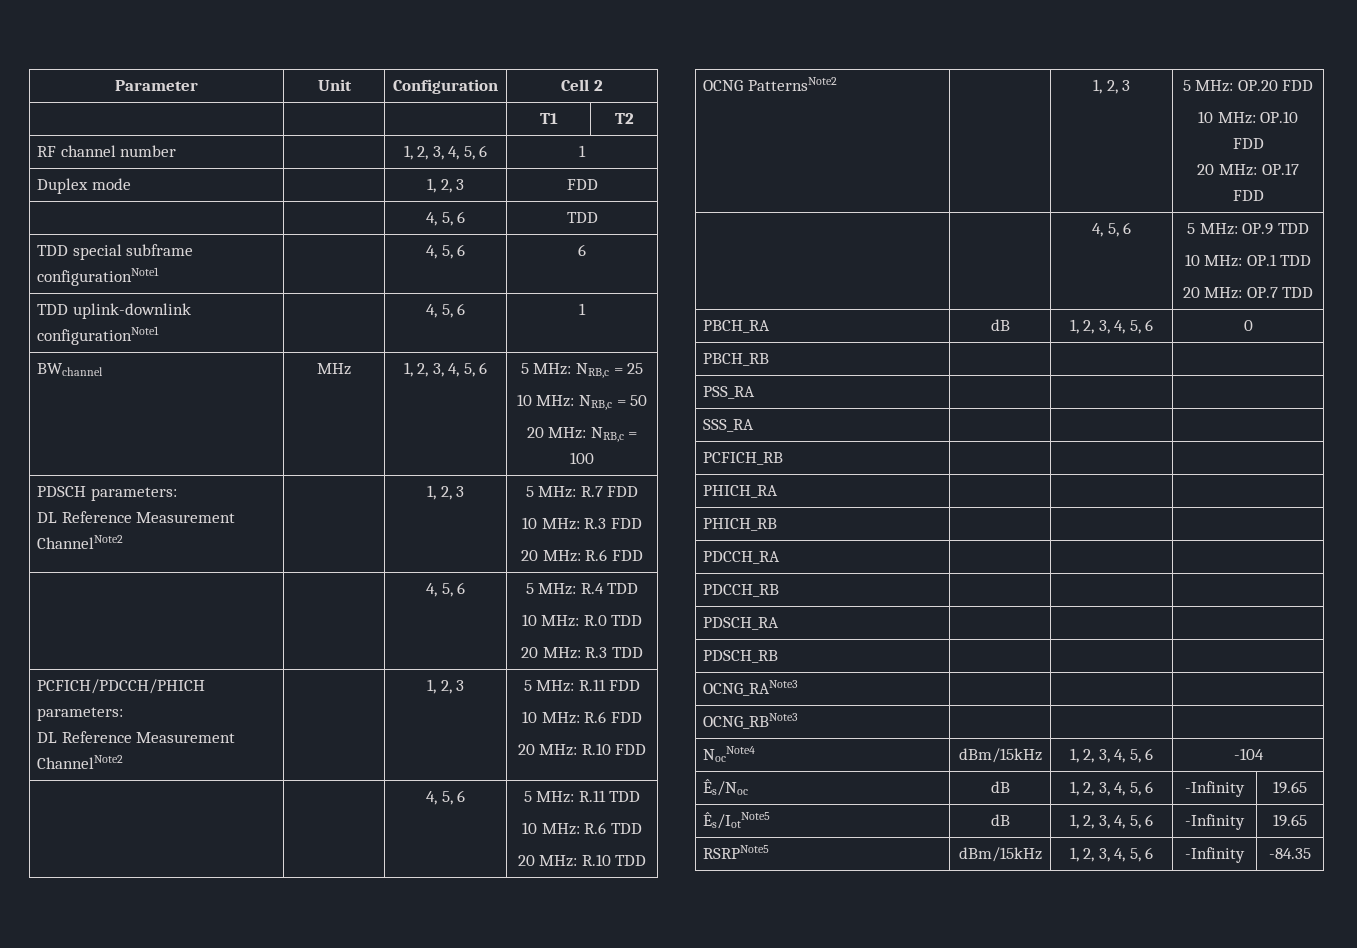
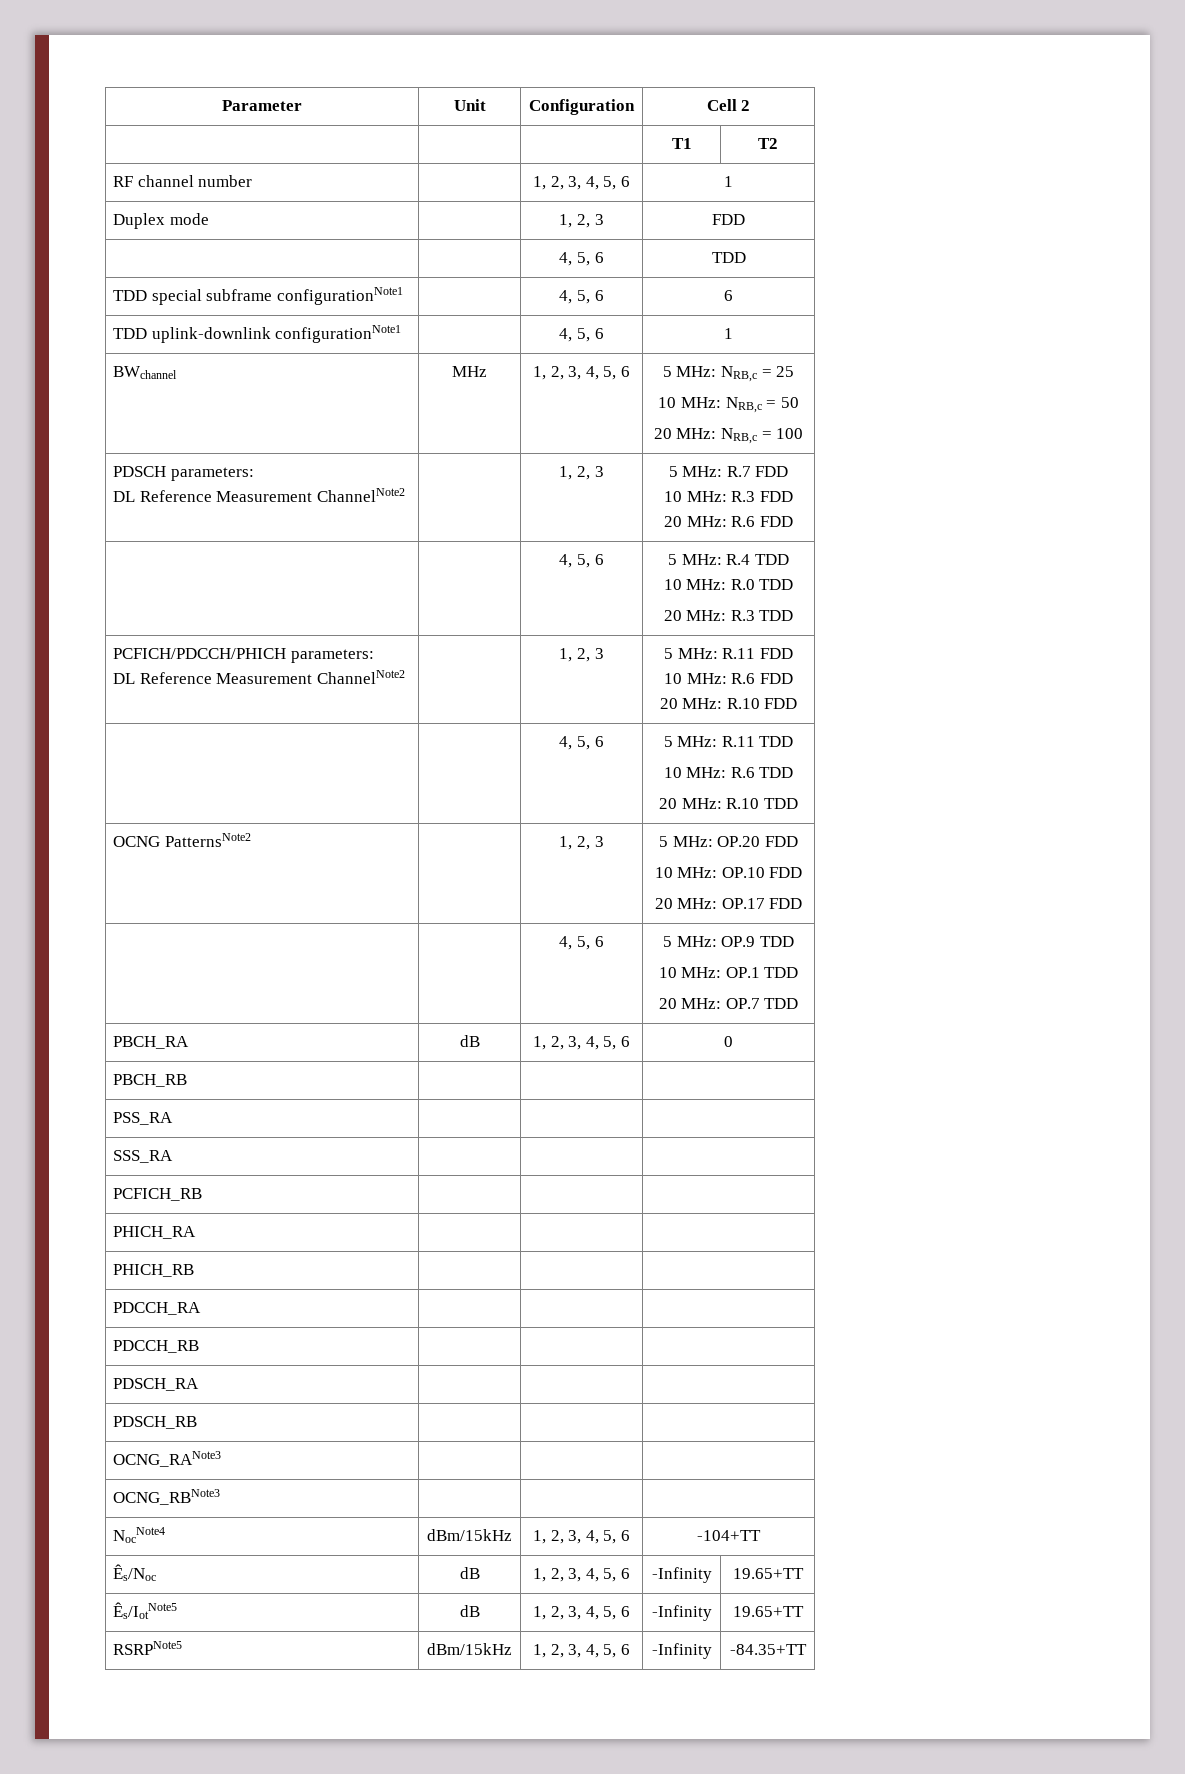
[1233,748,1264,760] -104 -> [697,1530,761,1541] -104+TT
[1273,781,1307,794] 19.65 -> [732,1568,804,1579] 19.65+TT
[1273,814,1307,827] 19.65 -> [732,1606,804,1617] 19.65+TT
[1269,848,1311,859] -84.35 -> [729,1644,807,1655] -84.35+TT

